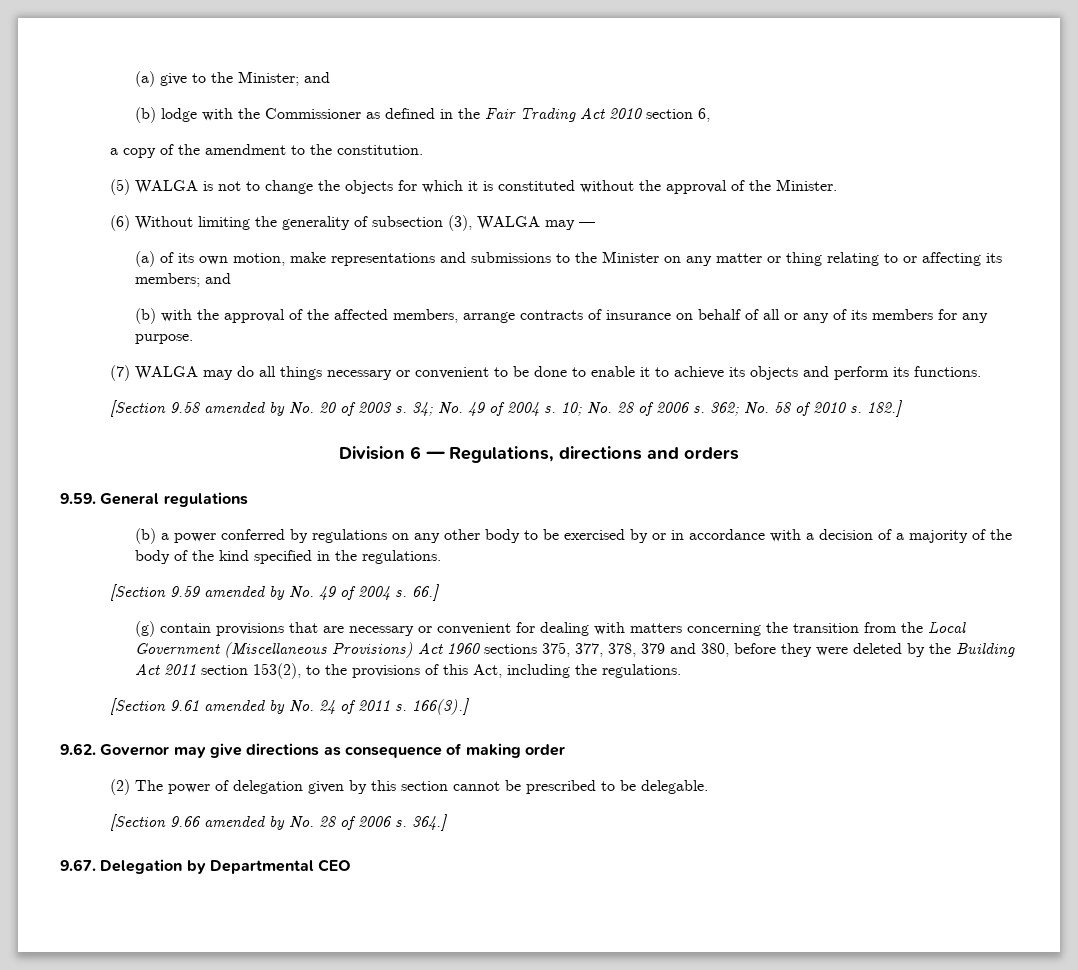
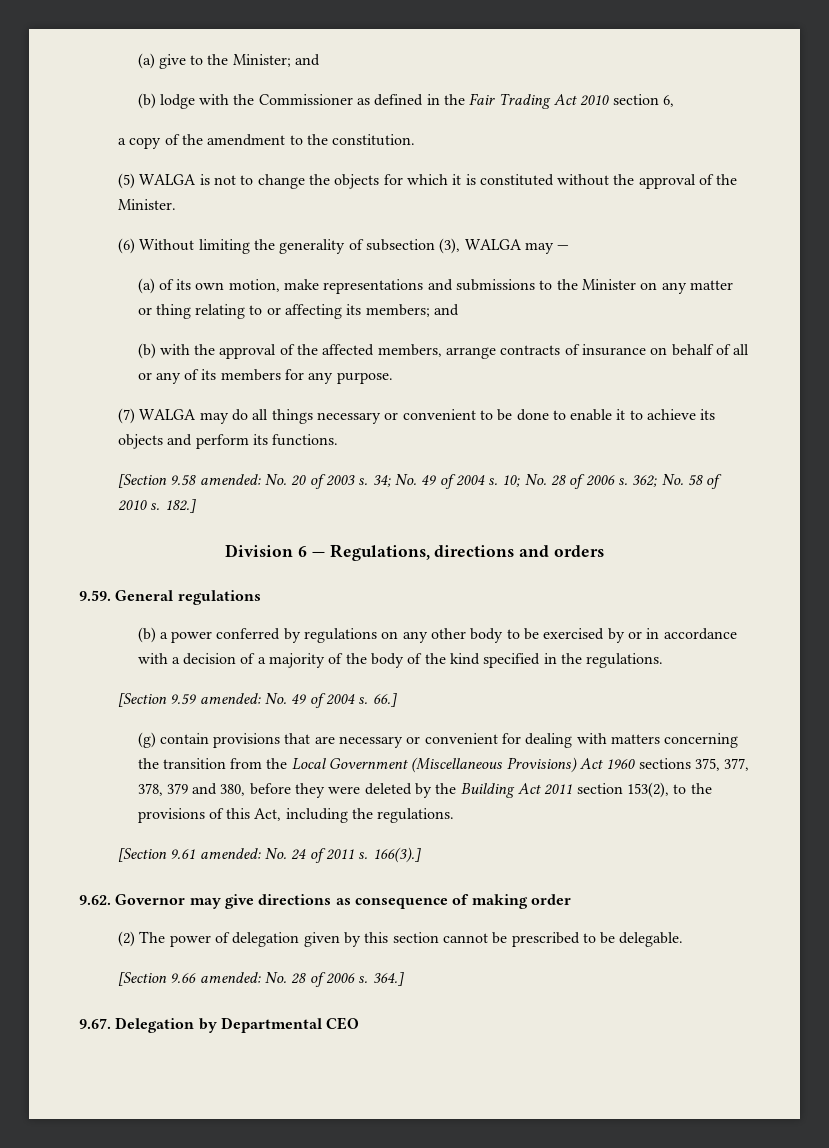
[204,402,286,416] amended by -> [199,474,261,485] amended:
[204,586,286,600] amended by -> [199,693,261,704] amended:
[204,700,286,714] amended by -> [199,848,261,859] amended:
[204,816,286,830] amended by -> [199,972,261,983] amended:

